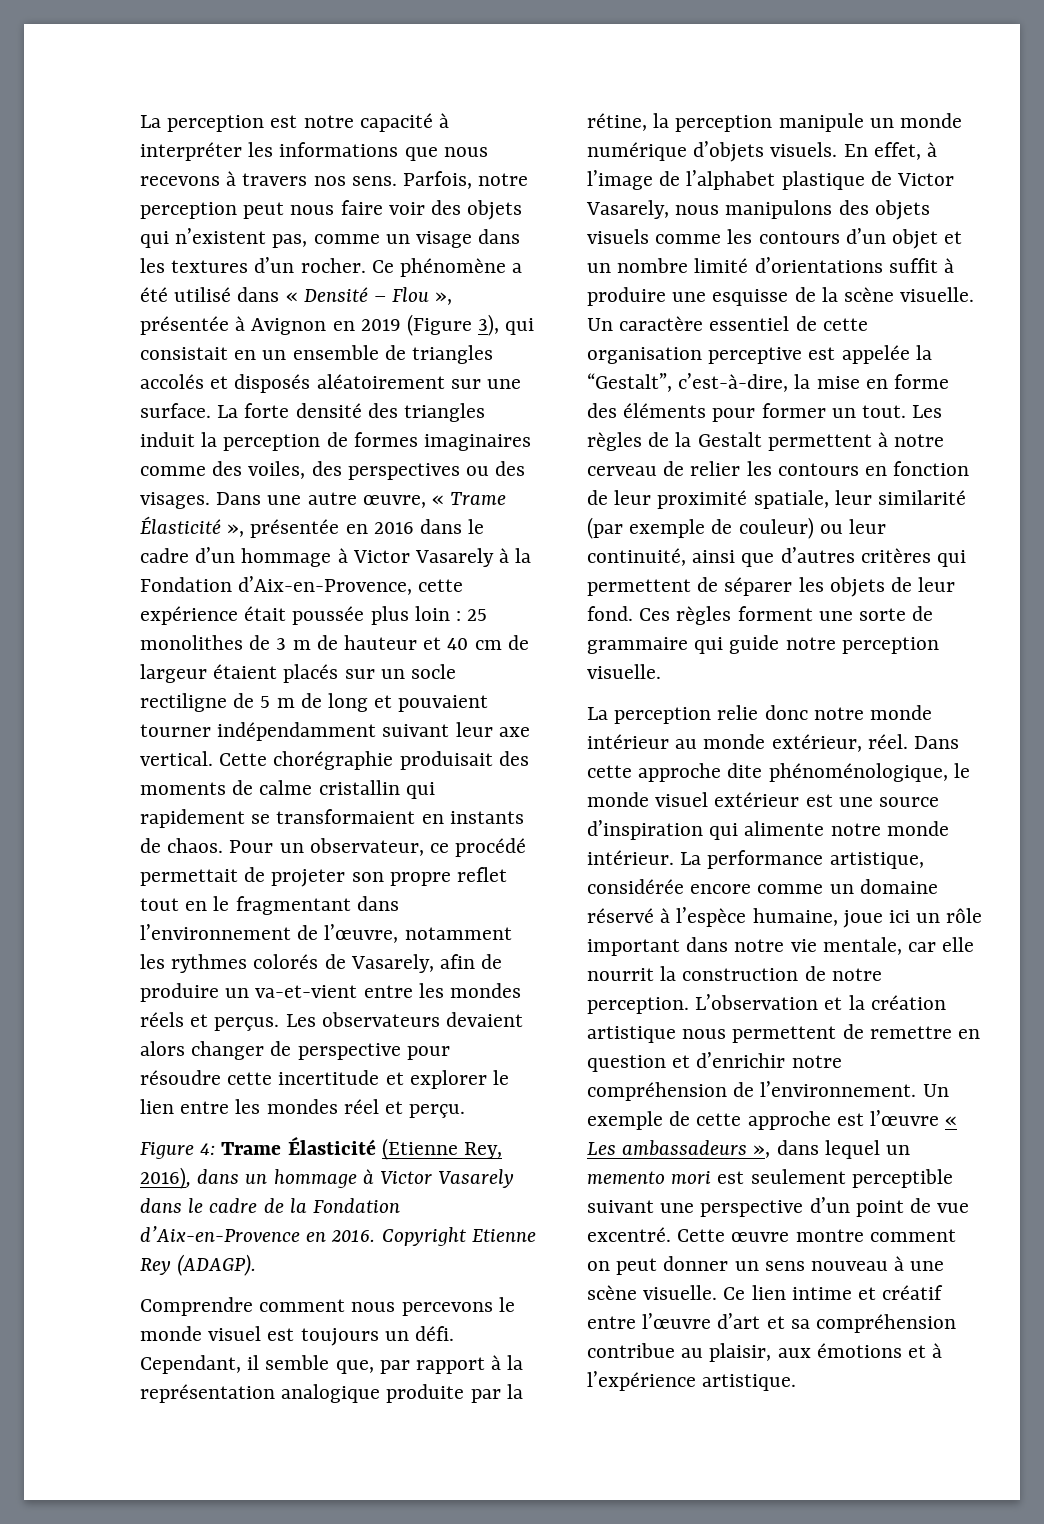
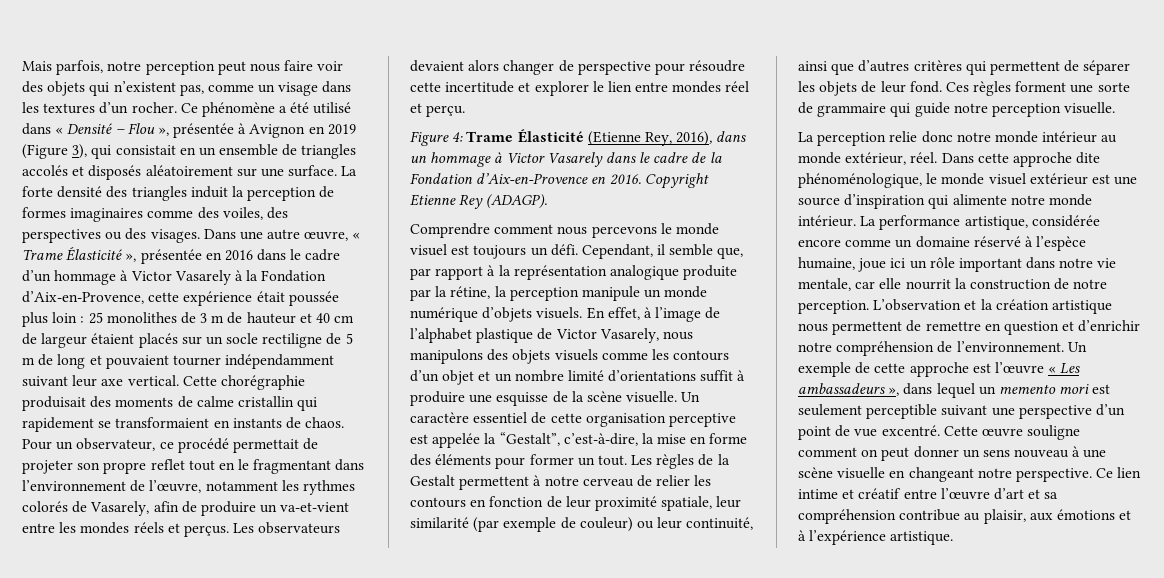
[140,113,450,132] [140,142,488,161] [140,171,473,189] La perception est notre capacité à interpréter les informations que nous recevons à travers nos sens. Parfois, -> [22,60,104,75] Mais parfois,
[235,1099,261,1114] les -> (669, 87) none
[795,1229,864,1242] montre -> [1027,425,1081,440] souligne
[643,1285,718,1300] visuelle. -> [837,467,1092,482] visuelle en changeant notre perspective.

